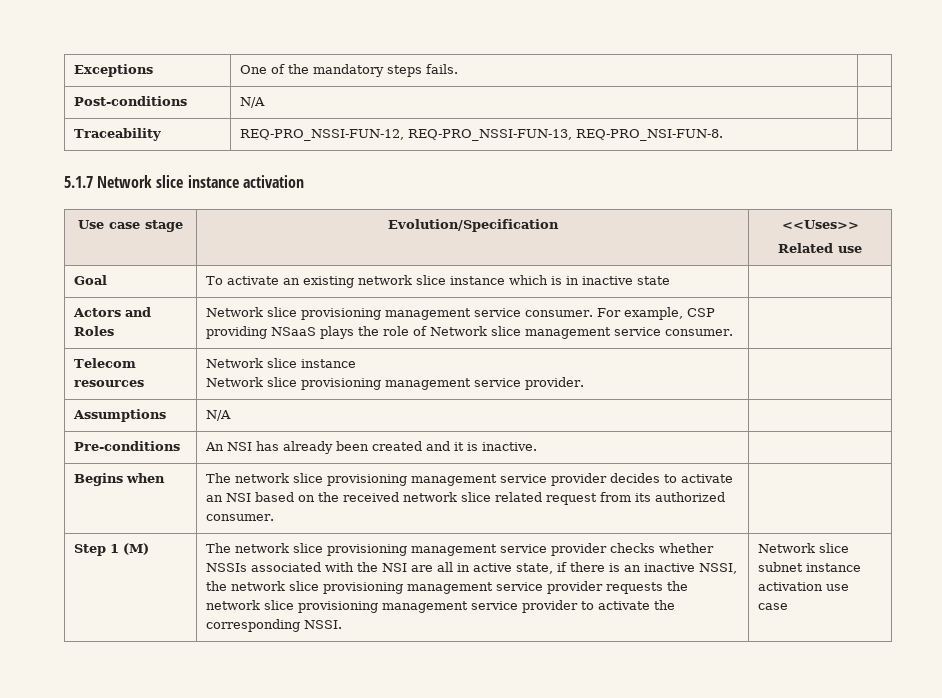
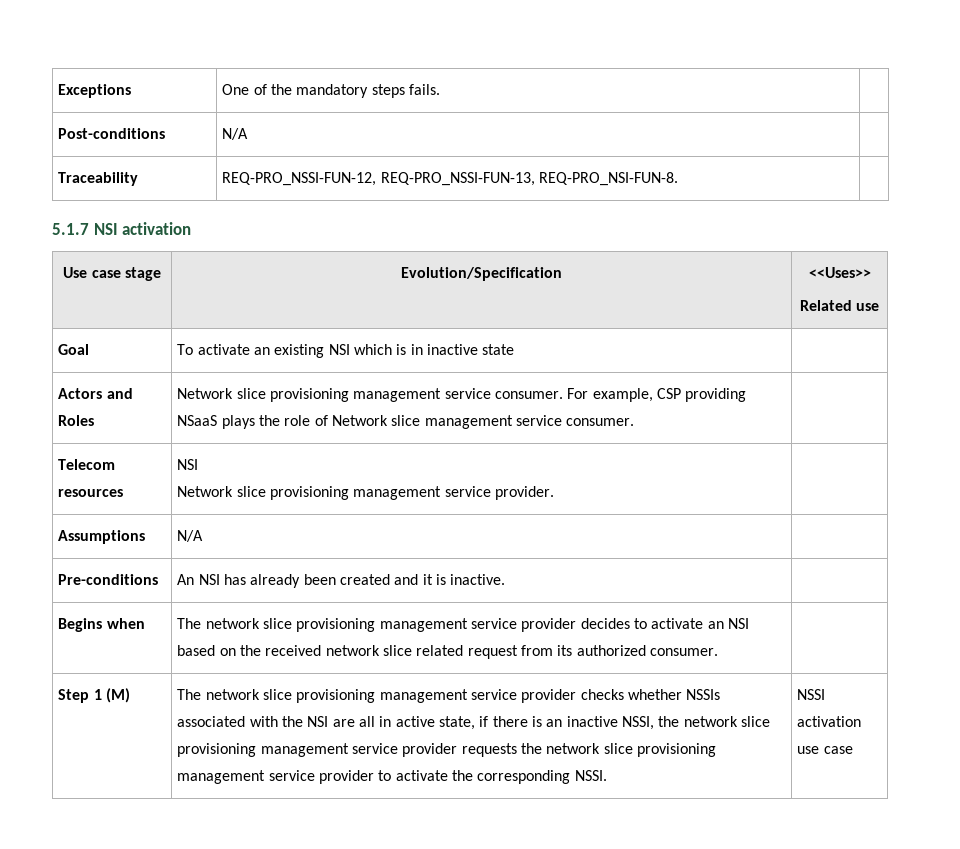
[97,175,239,188] Network slice instance -> [93,223,118,235] NSI
[357,275,505,285] network slice instance -> [328,344,350,355] NSI
[205,358,356,368] Network slice instance -> [177,459,199,470] NSI
[757,543,849,553] [757,562,861,572] Network slice subnet instance -> [797,689,826,700] NSSI

